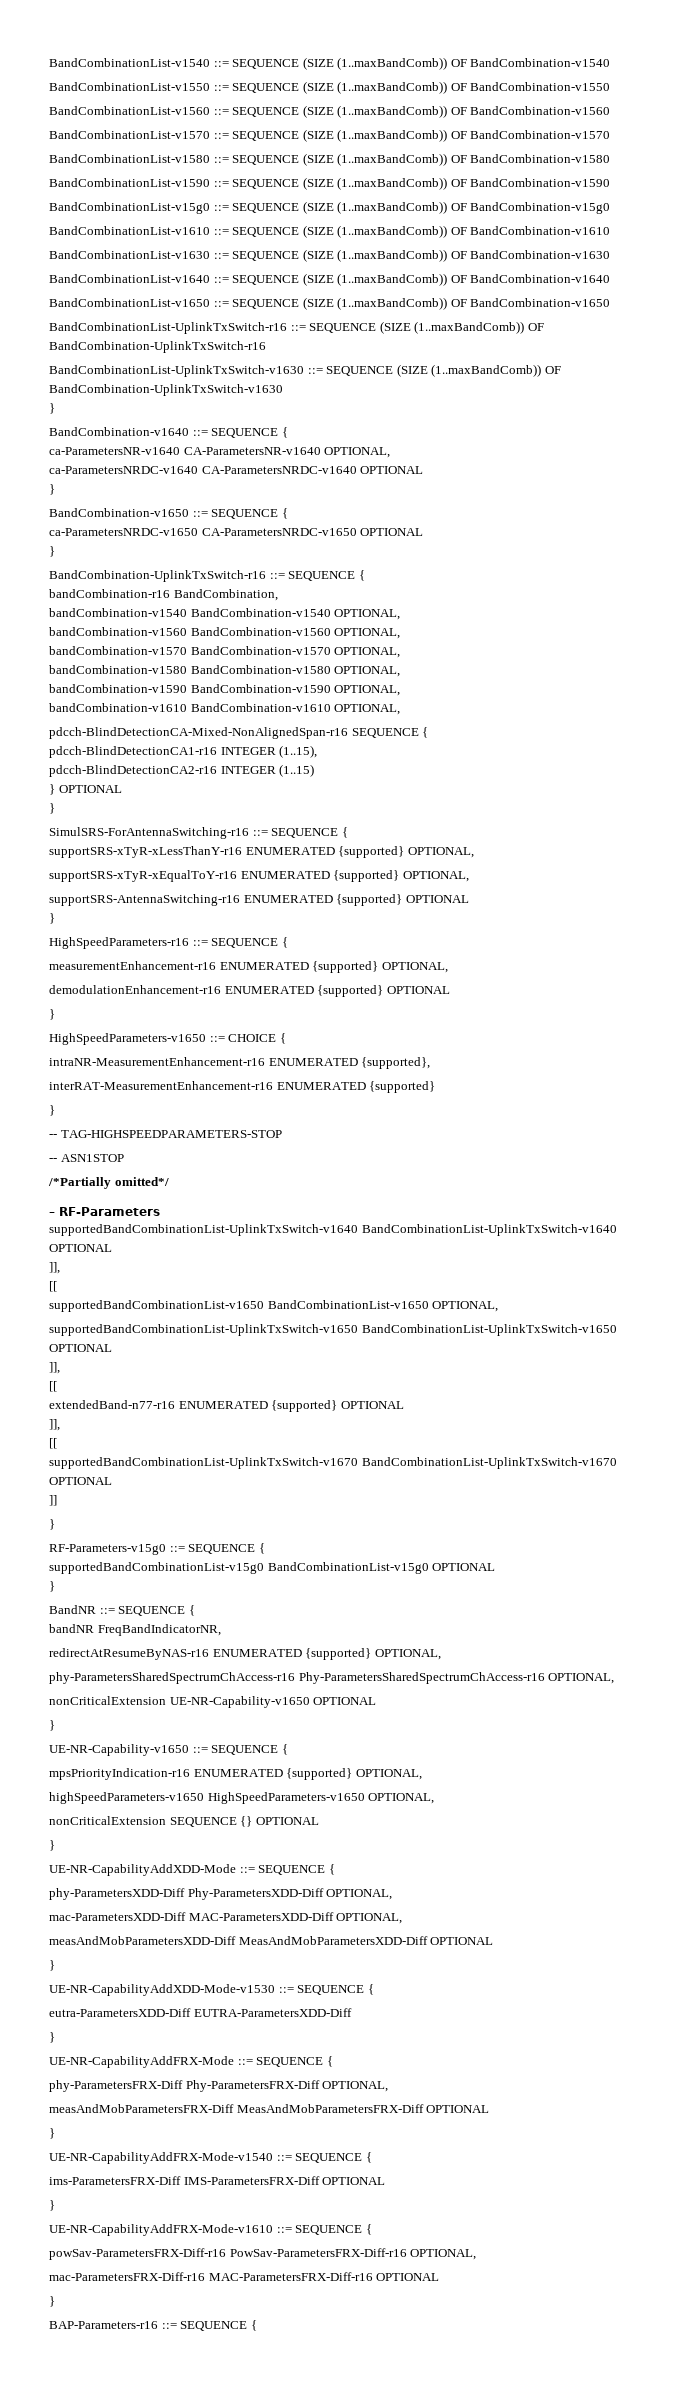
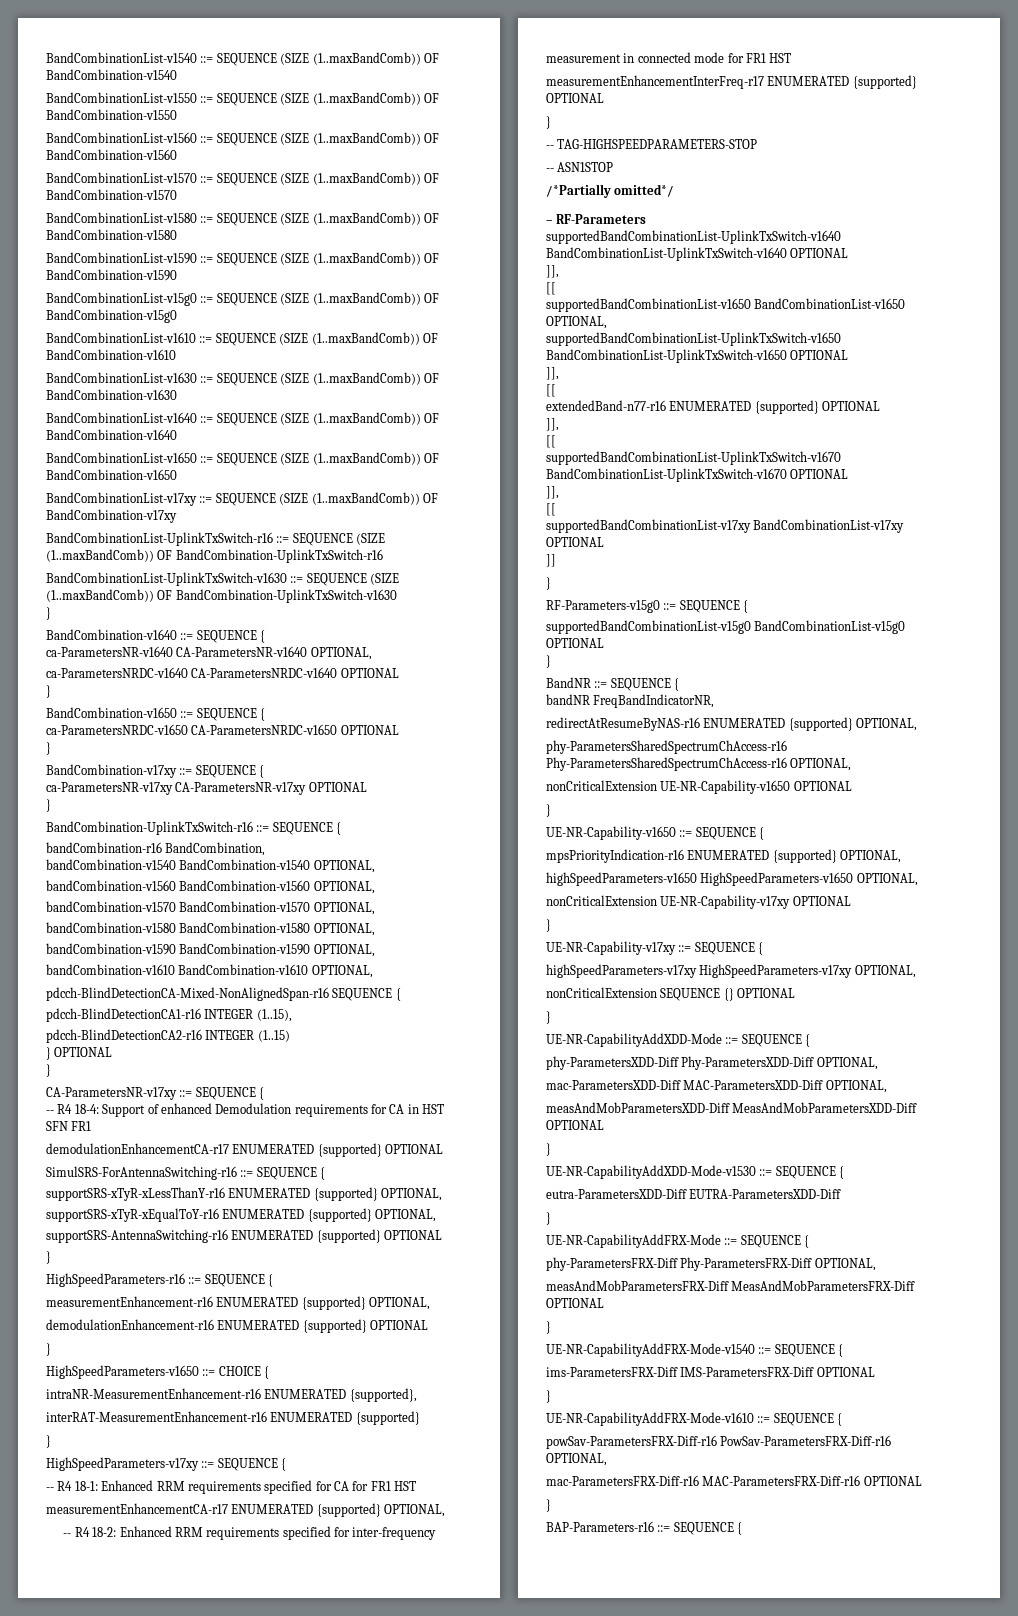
(611, 302) none -> [46,492,438,506] [46,509,177,523] // BandCombinationList-v17xy ::= SEQUENCE (SIZE (1..maxBandComb)) OF BandCombination-v17xy
(55, 551) none -> [46,764,265,778] [46,782,367,795] [46,799,51,812] // BandCombination-v17xy ::= SEQUENCE { // ca-ParametersNR-v17xy CA-ParametersNR-v17xy OPTIONAL // }
(55, 808) none -> [46,1087,265,1100] [46,1103,445,1117] [46,1121,92,1131] [46,1143,444,1157] // CA-ParametersNR-v17xy ::= SEQUENCE { // -- R4 18-4: Support of enhanced Demodulation requirements for CA in HST SFN FR1 // demodulationEnhancementCA-r17 ENUMERATED {supported} OPTIONAL
(55, 1110) none -> [46,1457,287,1471] [46,1480,417,1494] [46,1503,446,1517] [63,1526,437,1540] [546,52,792,63] [546,75,917,89] [546,93,604,103] [546,116,551,129] // HighSpeedParameters-v17xy ::= SEQUENCE { // -- R4 18-1: Enhanced RRM requirements specified for CA for FR1 HST // measurementEnhancementCA-r17 ENUMERATED {supported} OPTIONAL, // -- R4 18-2: Enhanced RRM requirements specified for inter-frequency measurement in connected mode for FR1 HST // measurementEnhancementInterFreq-r17 ENUMERATED {supported} OPTIONAL // }
(112, 1481) none -> [546,486,559,499] [546,503,556,516] [546,519,905,533] [546,537,604,547] // ]], // [[ // supportedBandCombinationList-v17xy BandCombinationList-v17xy OPTIONAL
(435, 1798) none -> [546,895,851,909] [546,919,551,932] [546,941,764,955] [546,964,916,978] // nonCriticalExtension UE-NR-Capability-v17xy OPTIONAL // } // UE-NR-Capability-v17xy ::= SEQUENCE { // highSpeedParameters-v17xy HighSpeedParameters-v17xy OPTIONAL,

